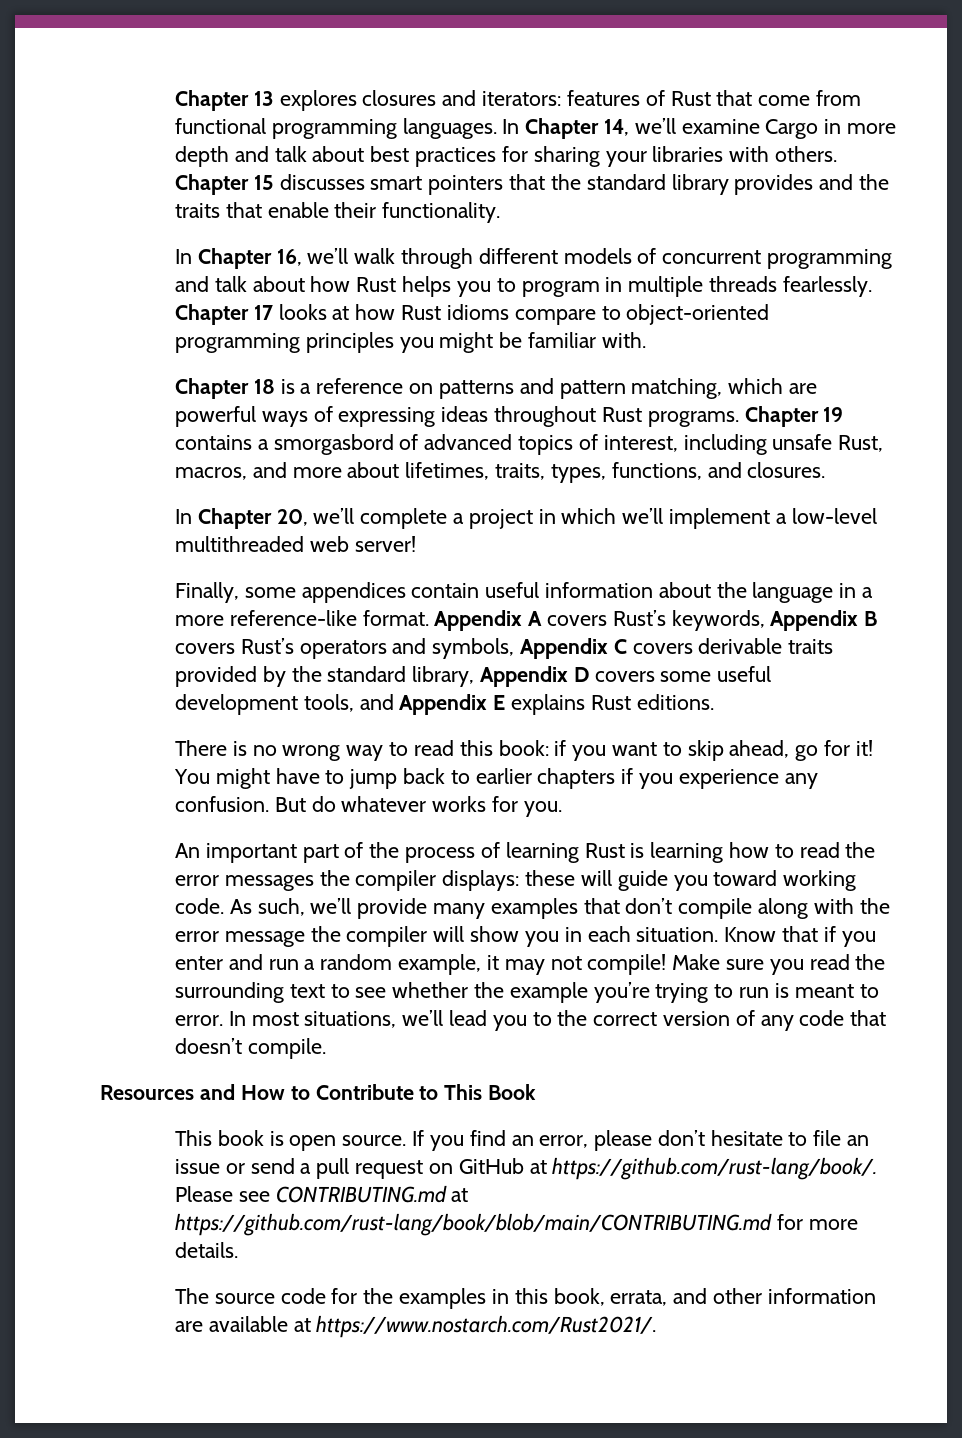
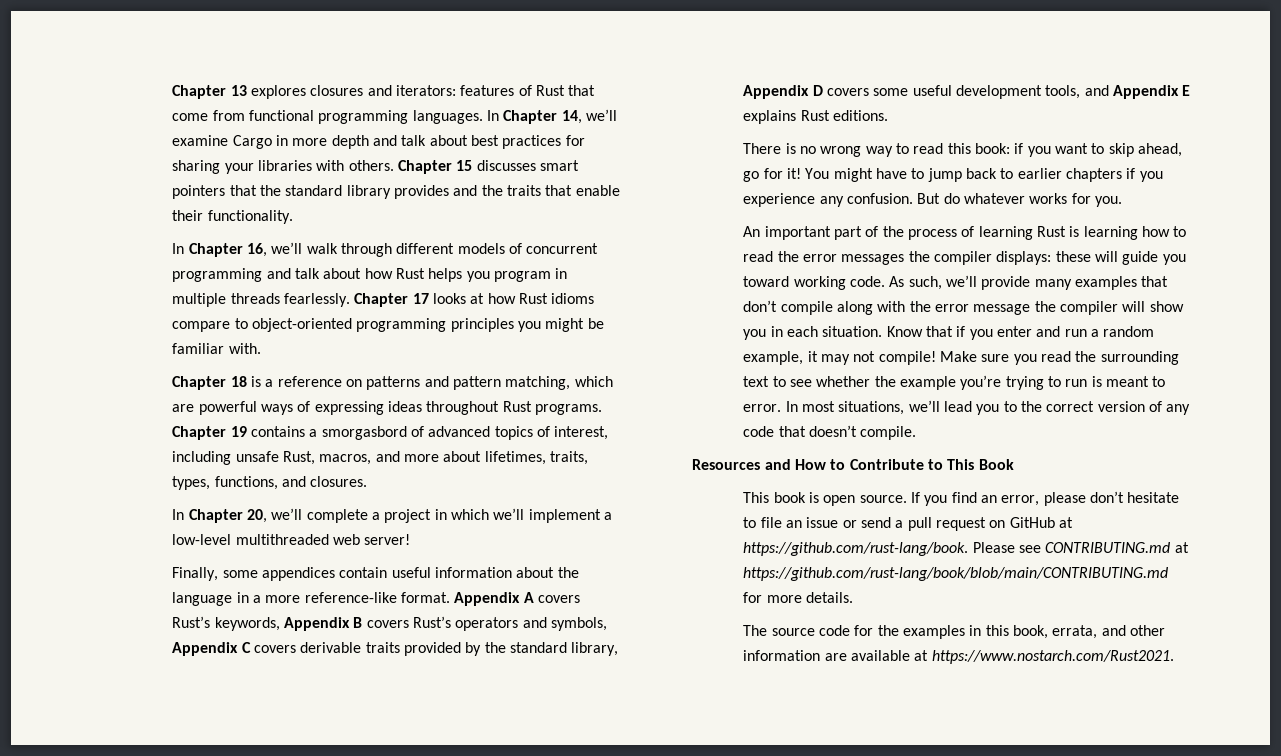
[496,278,516,292] to -> (490, 276) none
[552,1157,878,1180] https://github.com/rust-lang/book/. -> [743,542,969,556] https://github.com/rust-lang/book.
[316,1315,657,1338] https://www.nostarch.com/Rust2021/. -> [931,650,1174,664] https://www.nostarch.com/Rust2021.

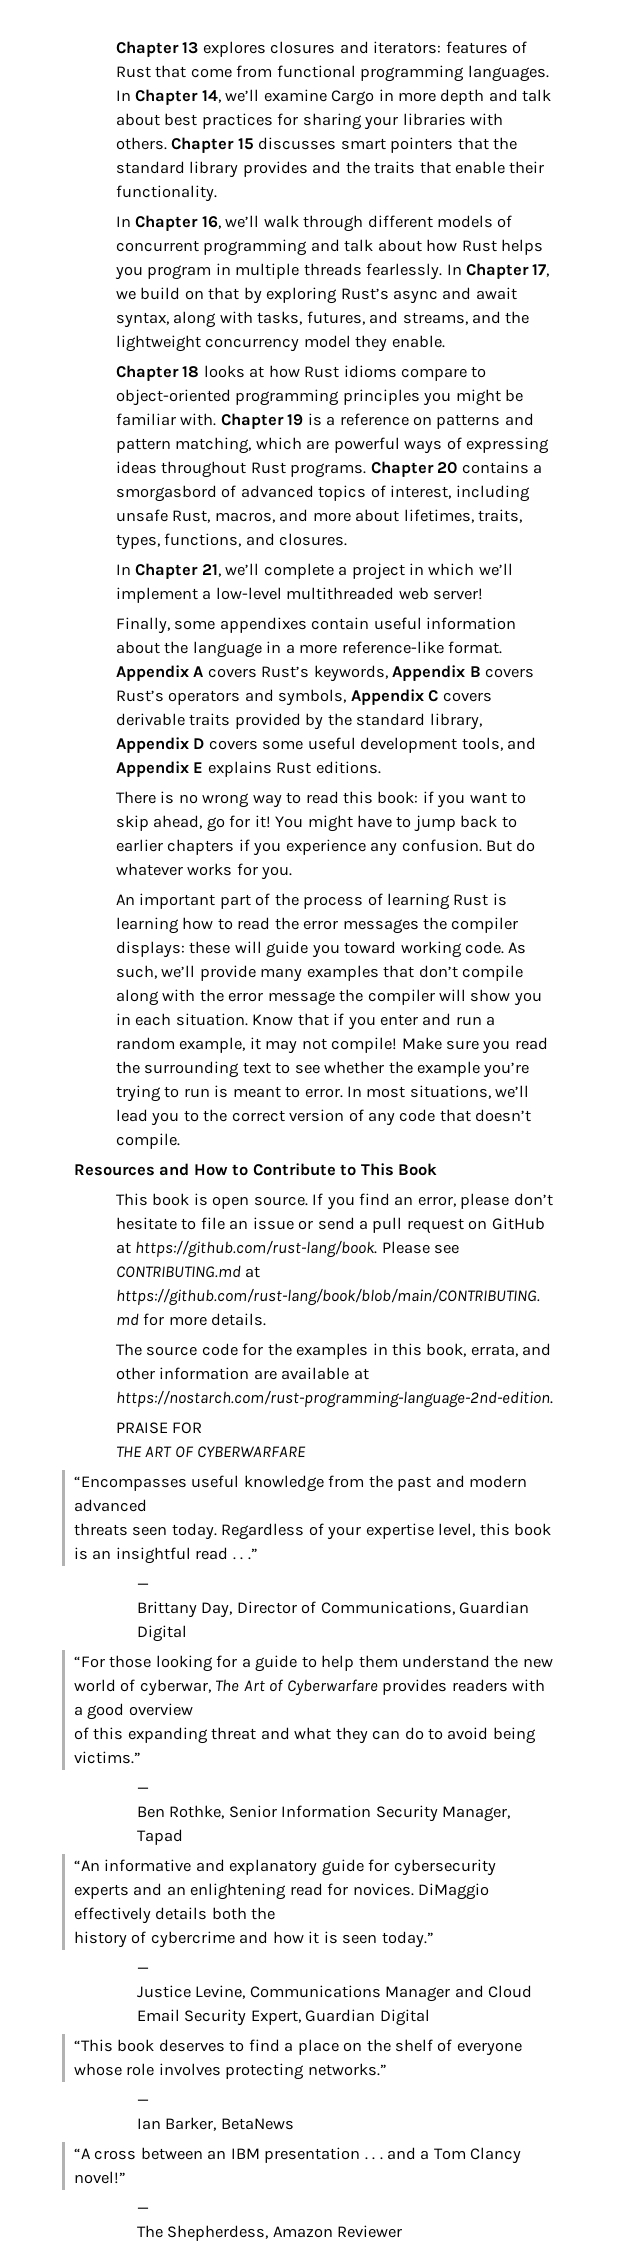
[354,293,429,307] Chapter 17 -> [446,263,550,279] [115,287,517,304] [115,311,530,328] [115,335,445,352] [115,365,200,381] In Chapter 17, we build on that by exploring Rust’s async and await syntax, along with tasks, futures, and streams, and the lightweight concurrency model they enable. // Chapter 18
[172,376,247,390] // Chapter 18 -> [220,413,304,429] Chapter 19
[230,426,247,437] 19 -> [437,462,458,474] 20
[247,509,268,523] 20, -> [201,564,221,577] 21,
[262,567,336,581] appendices -> [219,617,307,633] appendixes
[931,650,1174,664] https://www.nostarch.com/Rust2021. -> [115,1390,553,1408] [115,1422,203,1434] [115,1446,307,1458] [73,1475,528,1492] [73,1499,147,1512] [73,1523,552,1540] [73,1547,258,1564] [136,1583,149,1589] [136,1601,529,1618] [136,1625,187,1642] [73,1655,553,1672] [73,1679,546,1696] [73,1703,193,1720] [73,1727,536,1744] [73,1751,141,1764] [136,1787,149,1793] [136,1805,510,1822] [136,1829,183,1845] [73,1859,496,1876] [73,1883,490,1900] [73,1907,276,1924] [73,1931,434,1948] [136,1967,149,1973] [136,1985,532,2002] [136,2009,430,2026] [73,2039,522,2056] [73,2063,387,2080] [136,2099,149,2105] [136,2117,294,2131] [73,2147,522,2164] [73,2171,126,2184] [136,2207,149,2213] [136,2225,403,2241] https://nostarch.com/rust-programming-language-2nd-edition. // PRAISE FOR // THE ART OF CYBERWARFARE // “Encompasses useful knowledge from the past and modern advanced // threats seen today. Regardless of your expertise level, this book is an insightful read . . .” // — // Brittany Day, Director of Communications, Guardian Digital // “For those looking for a guide to help them understand the new world of cyberwar, The Art of Cyberwarfare provides readers with a good overview // of this expanding threat and what they can do to avoid being victims.” // — // Ben Rothke, Senior Information Security Manager, Tapad // “An informative and explanatory guide for cybersecurity experts and an enlightening read for novices. DiMaggio effectively details both the // history of cybercrime and how it is seen today.” // — // Justice Levine, Communications Manager and Cloud Email Security Expert, Guardian Digital // “This book deserves to find a place on the shelf of everyone whose role involves protecting networks.” // — // Ian Barker, BetaNews // “A cross between an IBM presentation . . . and a Tom Clancy novel!” // — // The Shepherdess, Amazon Reviewer

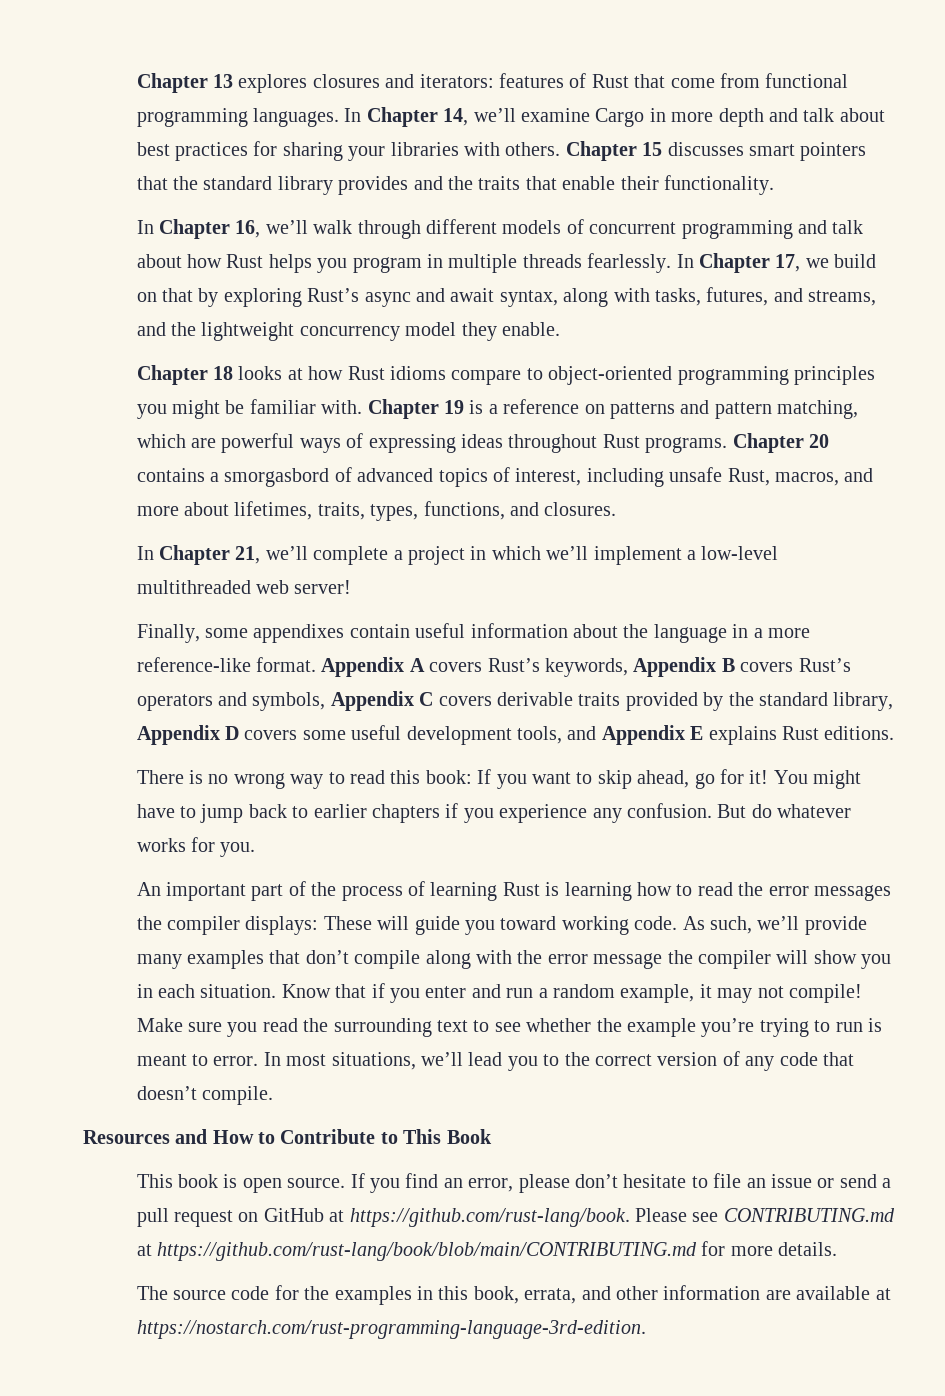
[422,791,434,803] if -> [477,769,492,784] If
[189,941,231,954] these -> [323,916,372,930] These
[115,1390,553,1408] [115,1422,203,1434] [115,1446,307,1458] [73,1475,528,1492] [73,1499,147,1512] [73,1523,552,1540] [73,1547,258,1564] [136,1583,149,1589] [136,1601,529,1618] [136,1625,187,1642] [73,1655,553,1672] [73,1679,546,1696] [73,1703,193,1720] [73,1727,536,1744] [73,1751,141,1764] [136,1787,149,1793] [136,1805,510,1822] [136,1829,183,1845] [73,1859,496,1876] [73,1883,490,1900] [73,1907,276,1924] [73,1931,434,1948] [136,1967,149,1973] [136,1985,532,2002] [136,2009,430,2026] [73,2039,522,2056] [73,2063,387,2080] [136,2099,149,2105] [136,2117,294,2131] [73,2147,522,2164] [73,2171,126,2184] [136,2207,149,2213] [136,2225,403,2241] https://nostarch.com/rust-programming-language-2nd-edition. // PRAISE FOR // THE ART OF CYBERWARFARE // “Encompasses useful knowledge from the past and modern advanced // threats seen today. Regardless of your expertise level, this book is an insightful read . . .” // — // Brittany Day, Director of Communications, Guardian Digital // “For those looking for a guide to help them understand the new world of cyberwar, The Art of Cyberwarfare provides readers with a good overview // of this expanding threat and what they can do to avoid being victims.” // — // Ben Rothke, Senior Information Security Manager, Tapad // “An informative and explanatory guide for cybersecurity experts and an enlightening read for novices. DiMaggio effectively details both the // history of cybercrime and how it is seen today.” // — // Justice Levine, Communications Manager and Cloud Email Security Expert, Guardian Digital // “This book deserves to find a place on the shelf of everyone whose role involves protecting networks.” // — // Ian Barker, BetaNews // “A cross between an IBM presentation . . . and a Tom Clancy novel!” // — // The Shepherdess, Amazon Reviewer -> [136,1320,646,1339] https://nostarch.com/rust-programming-language-3rd-edition.

